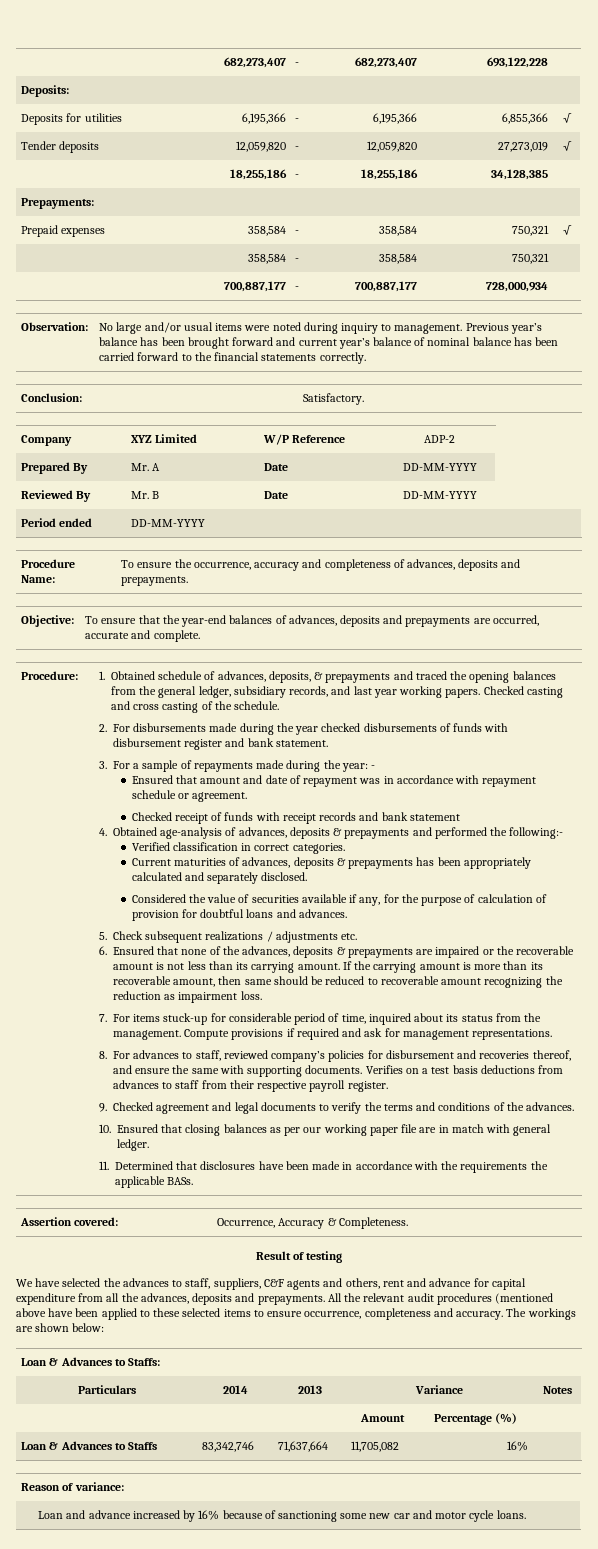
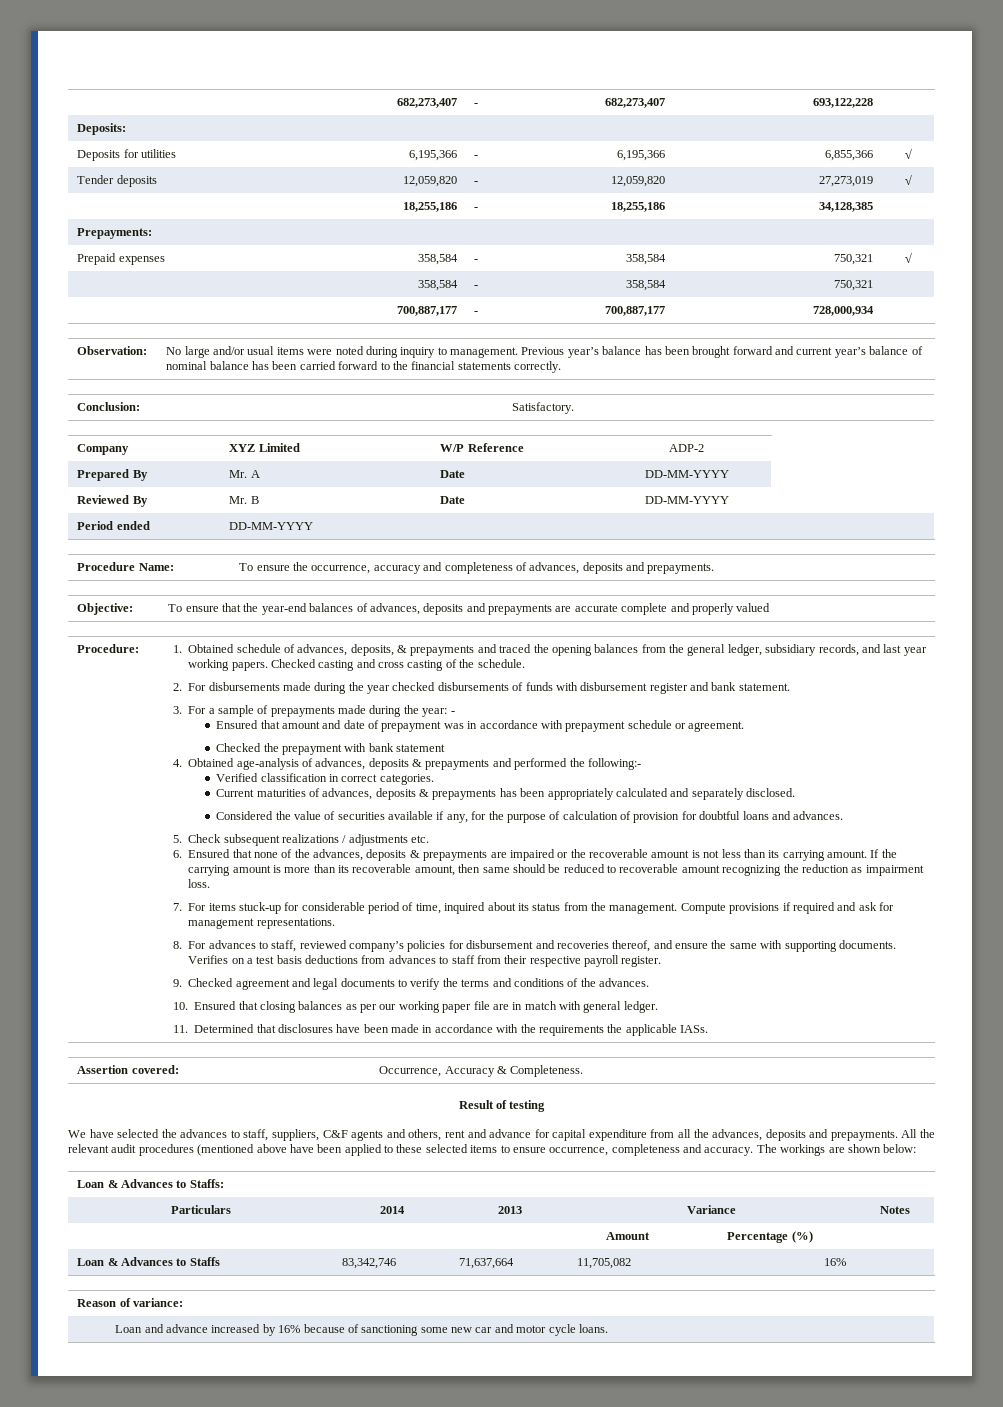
[492,615,539,626] [85,630,200,642] occurred, accurate and complete. -> [574,603,771,615] accurate complete and properly valued
[193,762,253,772] repayments -> [270,706,335,717] prepayments
[303,777,358,787] repayment -> [381,721,442,732] prepayment
[482,777,537,787] repayment -> [565,721,626,732] prepayment
[174,812,379,824] receipt of funds with receipt records and -> [263,743,367,755] the prepayment with
[167,1177,194,1185] BASs. -> [680,1025,709,1033] IASs.

